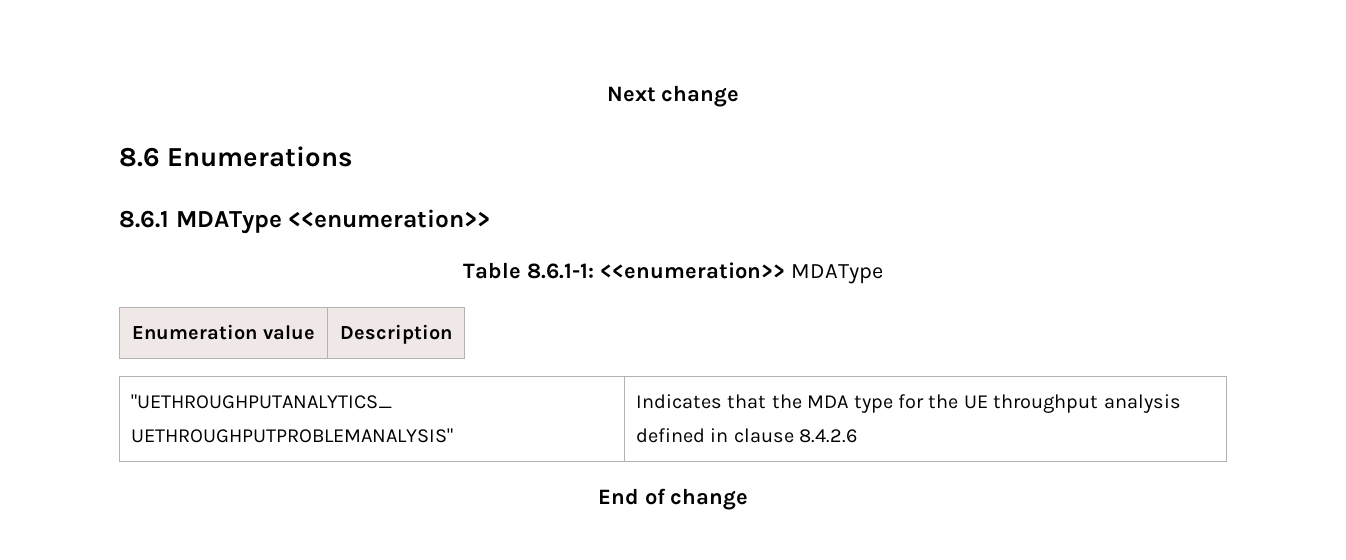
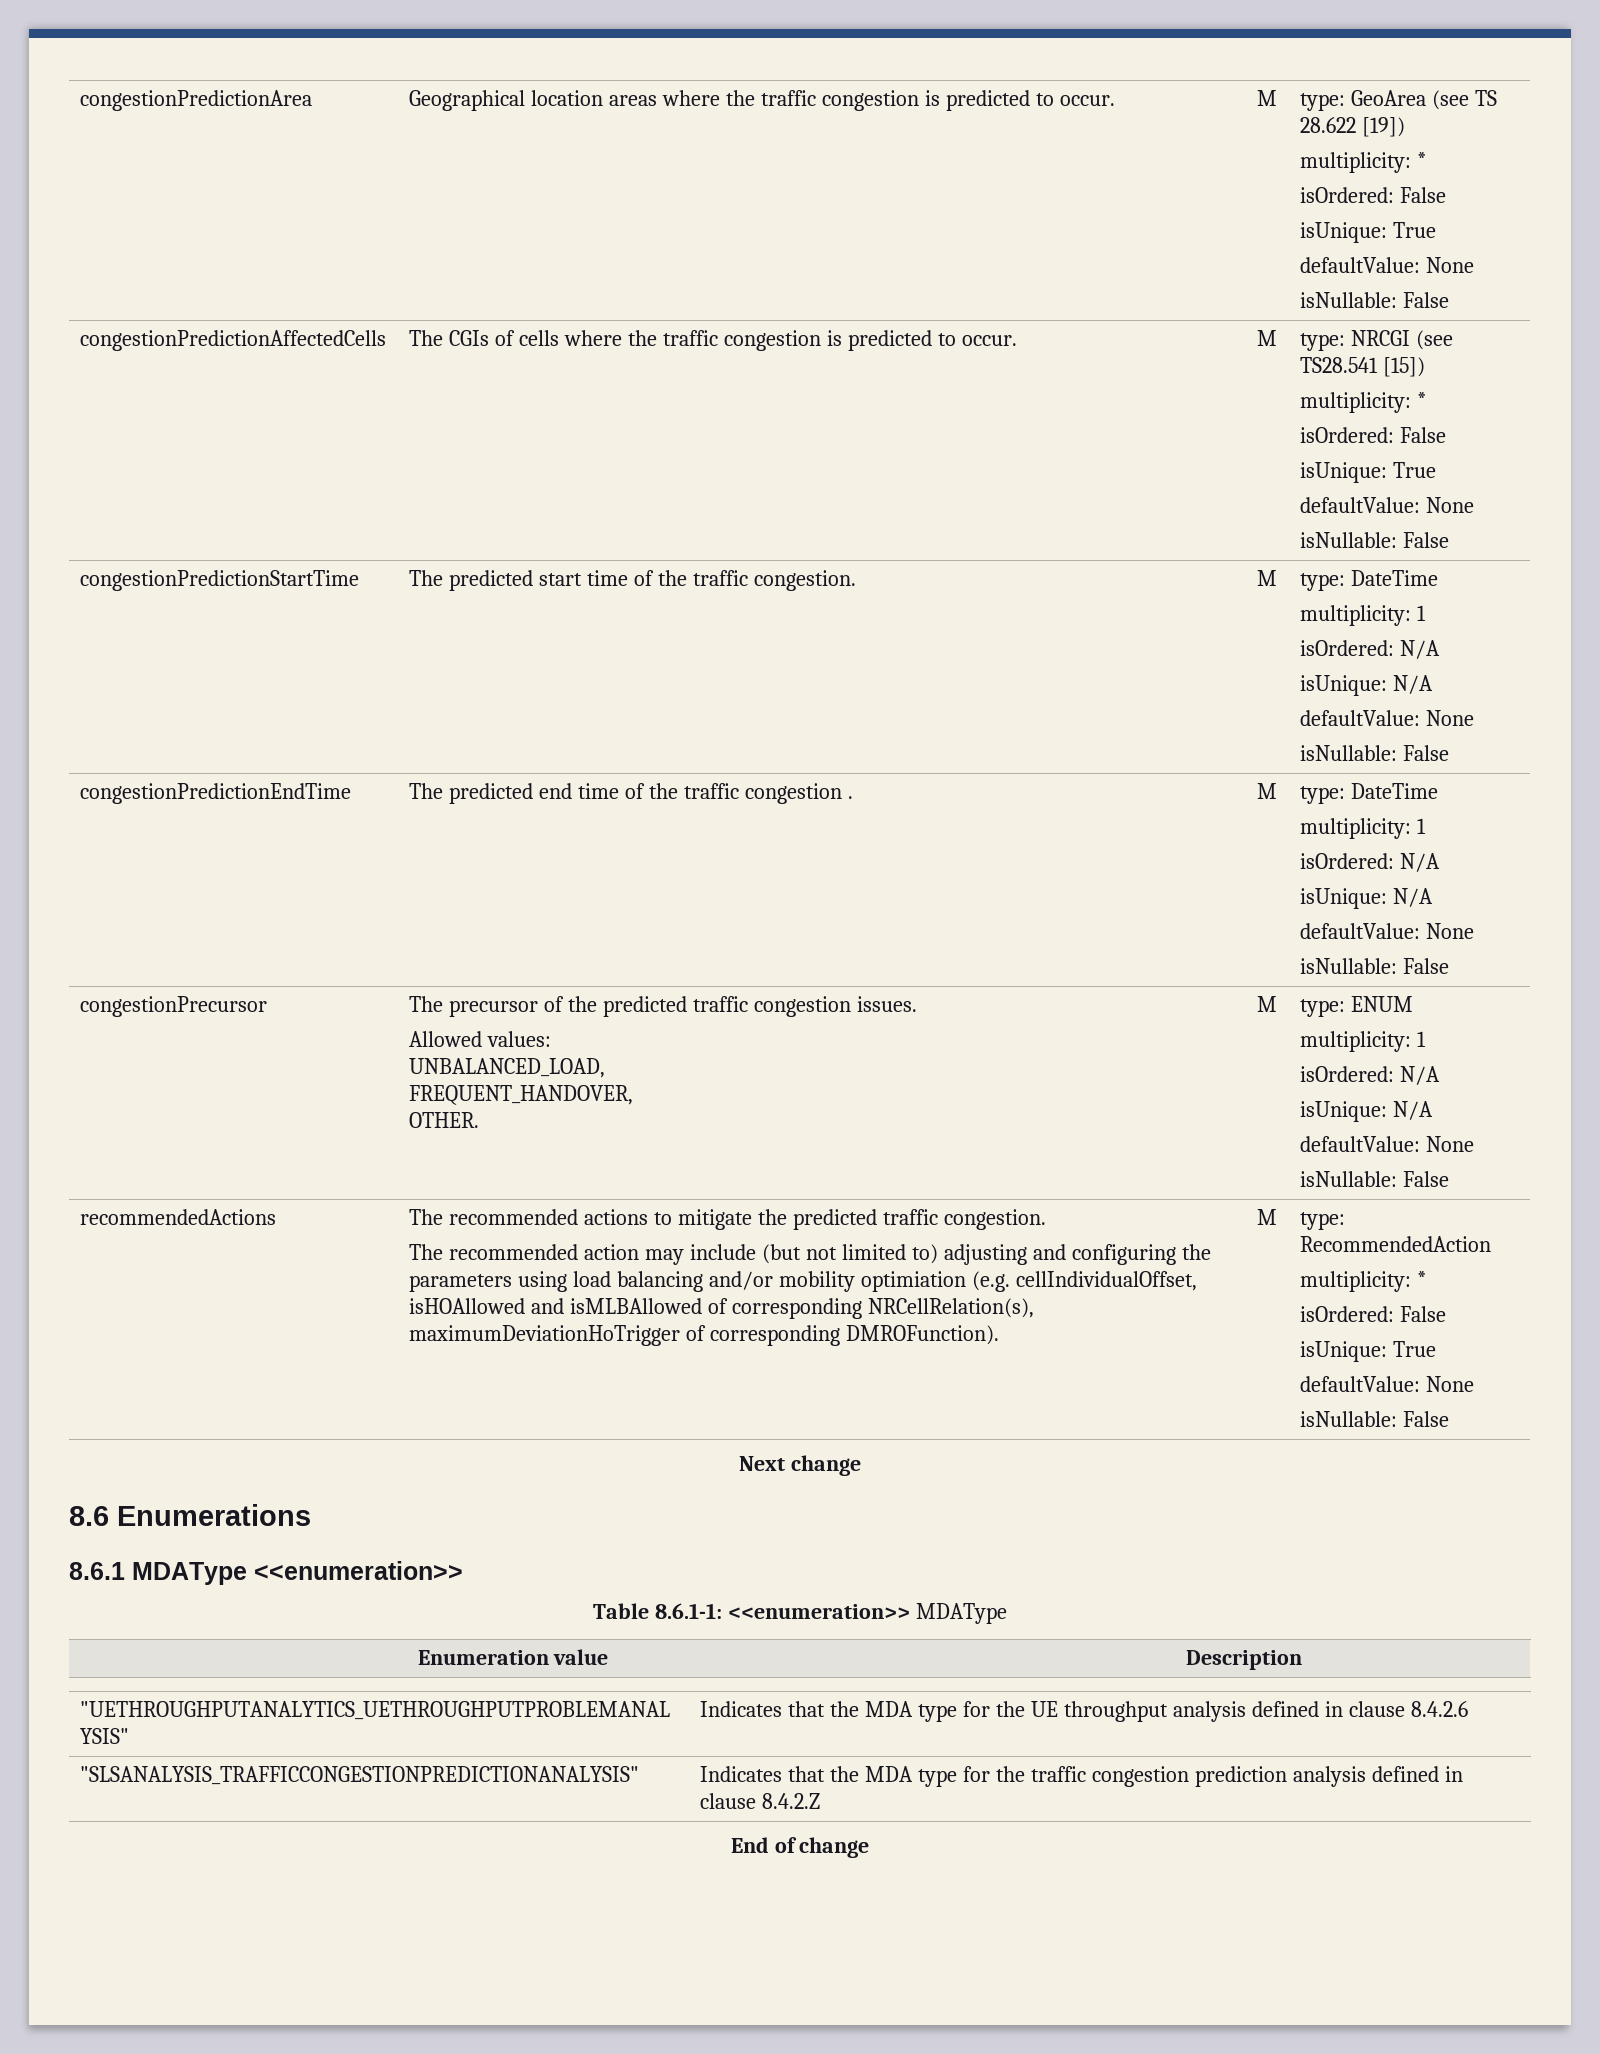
(606, 94) none -> [80,90,313,111] [409,90,1115,111] [1257,90,1278,106] [1300,90,1498,111] [1300,117,1406,137] [1300,152,1427,173] [1300,187,1447,203] [1300,222,1437,243] [1300,257,1475,273] [1300,292,1450,308] [80,330,387,351] [409,330,1017,351] [1257,330,1278,346] [1300,330,1454,351] [1300,357,1426,377] [1300,392,1427,413] [1300,427,1447,443] [1300,462,1437,483] [1300,497,1475,513] [1300,532,1450,548] [80,570,360,591] [409,570,857,591] [1257,570,1278,586] [1300,570,1439,591] [1300,605,1427,626] [1300,640,1441,659] [1300,675,1434,696] [1300,710,1475,726] [1300,745,1450,761] [80,783,352,804] [409,783,853,804] [1257,783,1278,799] [1300,783,1439,804] [1300,818,1427,839] [1300,853,1441,872] [1300,888,1434,909] [1300,923,1475,939] [1300,958,1450,974] [80,996,268,1017] [409,996,918,1017] [409,1031,552,1047] [409,1058,606,1078] [409,1085,634,1105] [409,1112,480,1128] [1257,996,1278,1012] [1300,996,1414,1017] [1300,1031,1427,1052] [1300,1066,1441,1085] [1300,1101,1434,1122] [1300,1136,1475,1152] [1300,1171,1450,1187] [80,1209,277,1225] [409,1209,1046,1230] [409,1244,1211,1265] [409,1271,1197,1292] [409,1298,1035,1319] [409,1325,1000,1346] [1257,1209,1278,1225] [1300,1212,1346,1230] [1300,1236,1492,1252] [1300,1271,1427,1292] [1300,1306,1447,1322] [1300,1341,1437,1362] [1300,1376,1475,1392] [1300,1411,1450,1427] congestionPredictionArea | Geographical location areas where the traffic congestion is predicted to occur. | M | type: GeoArea (see TS 28.622 [19]) // multiplicity: * // isOrdered: False // isUnique: True // defaultValue: None // isNullable: False // congestionPredictionAffectedCells | The CGIs of cells where the traffic congestion is predicted to occur. | M | type: NRCGI (see TS28.541 [15]) // multiplicity: * // isOrdered: False // isUnique: True // defaultValue: None // isNullable: False // congestionPredictionStartTime | The predicted start time of the traffic congestion. | M | type: DateTime // multiplicity: 1 // isOrdered: N/A // isUnique: N/A // defaultValue: None // isNullable: False // congestionPredictionEndTime | The predicted end time of the traffic congestion . | M | type: DateTime // multiplicity: 1 // isOrdered: N/A // isUnique: N/A // defaultValue: None // isNullable: False // congestionPrecursor | The precursor of the predicted traffic congestion issues. // Allowed values: // UNBALANCED_LOAD, // FREQUENT_HANDOVER, // OTHER. | M | type: ENUM // multiplicity: 1 // isOrdered: N/A // isUnique: N/A // defaultValue: None // isNullable: False // recommendedActions | The recommended actions to mitigate the predicted traffic congestion. // The recommended action may include (but not limited to) adjusting and configuring the parameters using load balancing and/or mobility optimiation (e.g. cellIndividualOffset, isHOAllowed and isMLBAllowed of corresponding NRCellRelation(s), maximumDeviationHoTrigger of corresponding DMROFunction). | M | type: RecommendedAction // multiplicity: * // isOrdered: False // isUnique: True // defaultValue: None // isNullable: False //
(858, 436) none -> [80,1766,640,1785] [700,1766,1463,1787] [700,1793,821,1809] // "SLSANALYSIS_TRAFFICCONGESTIONPREDICTIONANALYSIS" | Indicates that the MDA type for the traffic congestion prediction analysis defined in clause 8.4.2.Z

